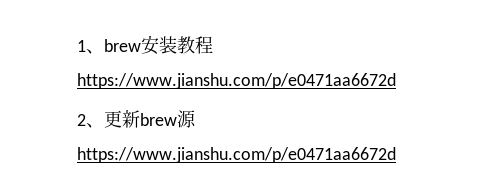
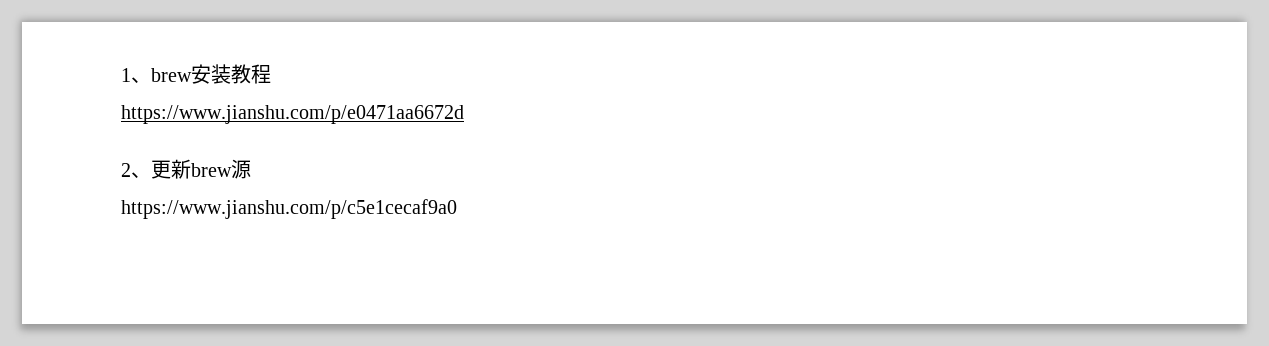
[77,147,396,163] https://www.jianshu.com/p/e0471aa6672d -> [121,199,457,219] https://www.jianshu.com/p/c5e1cecaf9a0

